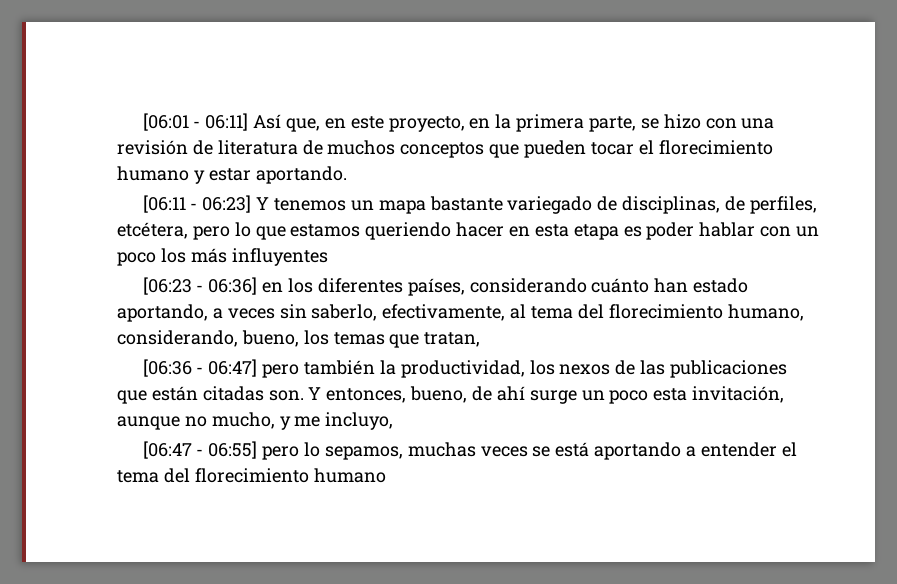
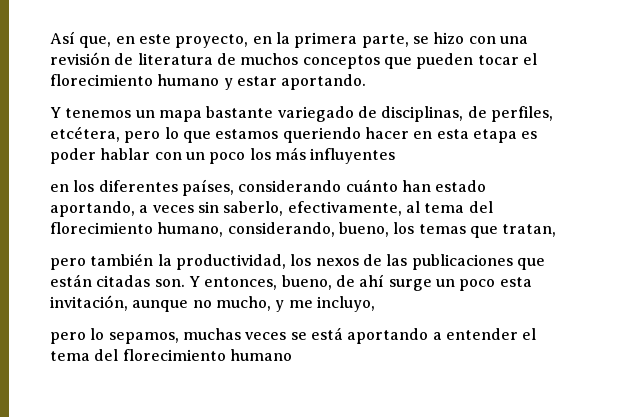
[142,113,249,131] [06:01 - 06:11] -> (50, 37) none
[142,195,252,213] [06:11 - 06:23] -> (367, 82) none
[142,277,258,295] [06:23 - 06:36] -> (396, 156) none
[142,359,258,377] [06:36 - 06:47] -> (557, 230) none
[142,441,258,459] [06:47 - 06:55] -> (375, 304) none

